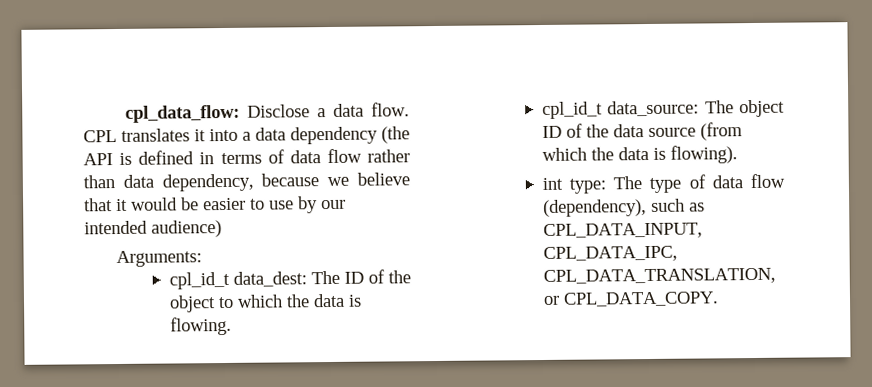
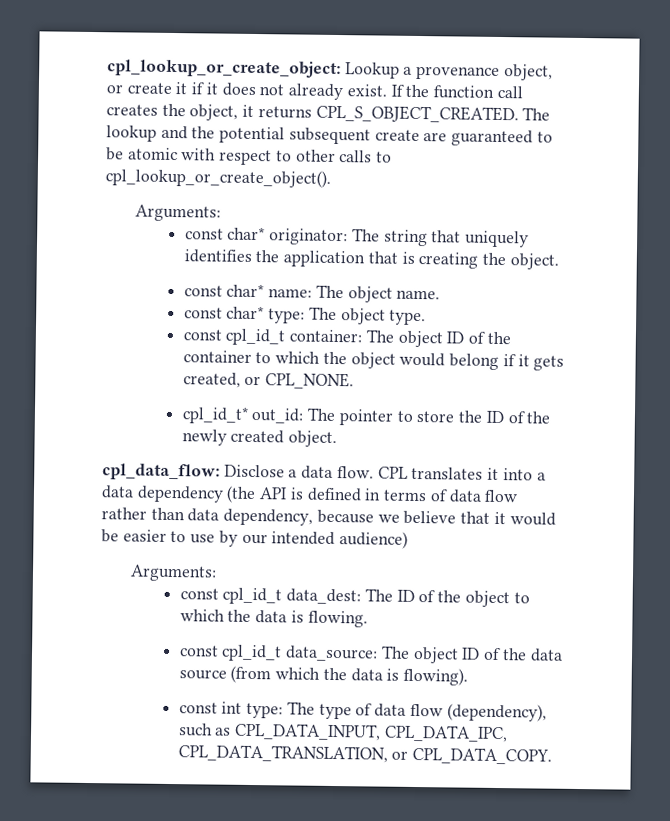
(125, 113) none -> [107,59,553,81] [106,82,523,101] [106,103,551,124] [106,125,553,147] [106,147,393,166] [105,168,331,188] [135,204,222,222] [184,226,530,248] [183,249,559,270] [183,283,441,303] [183,305,427,326] [182,328,511,348] [182,350,565,371] [182,372,355,390] [181,406,552,426] [181,429,338,448] cpl_lookup_or_create_object: Lookup a provenance object, or create it if it does not already exist. If the function call creates the object, it returns CPL_S_OBJECT_CREATED. The lookup and the potential subsequent create are guaranteed to be atomic with respect to other calls to cpl_lookup_or_create_object(). // Arguments: // const char* originator: The string that uniquely identifies the application that is creating the object. // const char* name: The object name. // const char* type: The object type. // const cpl_id_t container: The object ID of the container to which the object would belong if it gets created, or CPL_NONE. // cpl_id_t* out_id: The pointer to store the ID of the newly created object. //
(203, 259) none -> [179,588,219,600] const
(232, 326) none -> [178,645,219,657] const
(738, 154) none -> [178,702,218,714] const

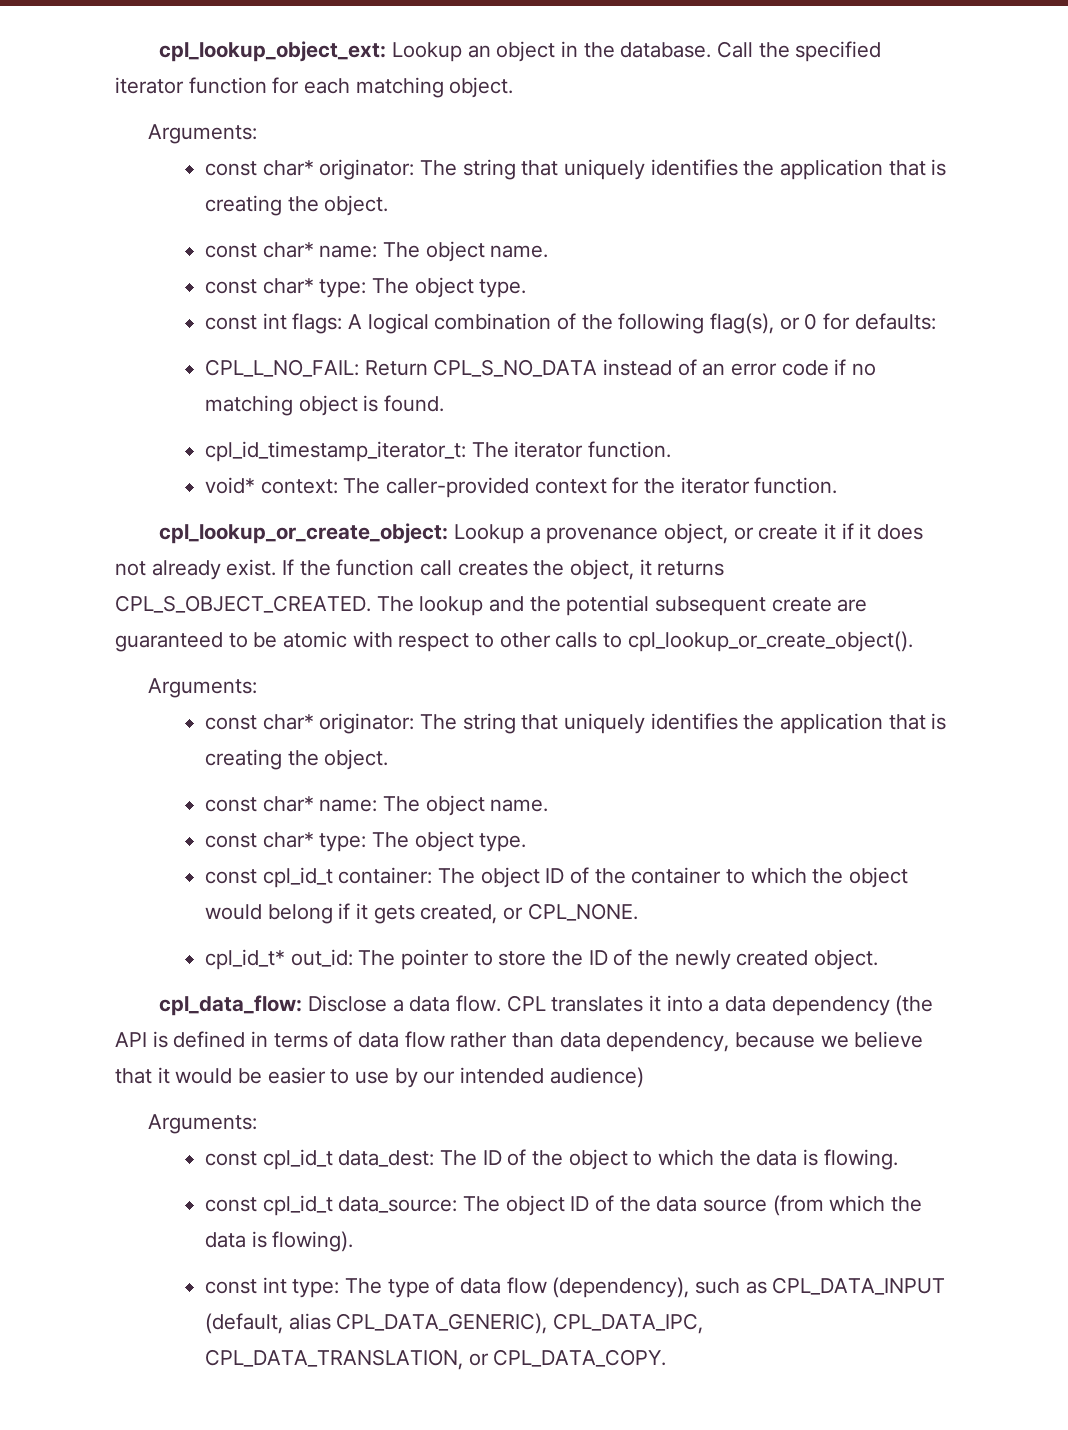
(107, 69) none -> [159,41,882,62] [115,77,514,98] [148,124,258,144] [204,159,947,180] [204,195,389,216] [204,241,549,262] [204,277,527,298] [204,313,936,334] [204,359,876,377] [204,395,444,416] [204,441,671,462] [204,477,838,498] cpl_lookup_object_ext: Lookup an object in the database. Call the specified iterator function for each matching object. // Arguments: // const char* originator: The string that uniquely identifies the application that is creating the object. // const char* name: The object name. // const char* type: The object type. // const int flags: A logical combination of the following flag(s), or 0 for defaults: // CPL_L_NO_FAIL: Return CPL_S_NO_DATA instead of an error code if no matching object is found. // cpl_id_timestamp_iterator_t: The iterator function. // void* context: The caller-provided context for the iterator function. //
[234,722,382,741] CPL_DATA_INPUT, -> [772,1277,946,1295] [204,1313,548,1334] CPL_DATA_INPUT (default, alias CPL_DATA_GENERIC),

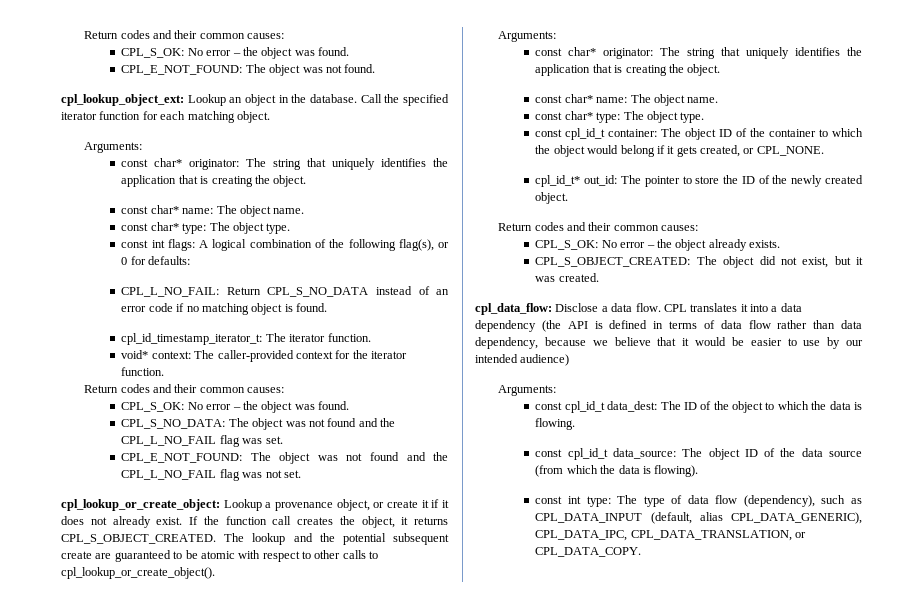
(159, 51) none -> [84,30,285,39] [121,47,350,59] [121,64,376,76] Return codes and their common causes: // CPL_S_OK: No error – the object was found. // CPL_E_NOT_FOUND: The object was not found. //
(838, 485) none -> [84,384,285,393] [121,401,350,413] [121,418,396,430] [121,435,283,447] [121,452,448,464] [121,469,301,481] // Return codes and their common causes: // CPL_S_OK: No error – the object was found. // CPL_S_NO_DATA: The object was not found and the CPL_L_NO_FAIL flag was set. // CPL_E_NOT_FOUND: The object was not found and the CPL_L_NO_FAIL flag was not set.
(878, 959) none -> [498,222,699,231] [535,239,781,251] [535,256,863,268] [535,273,599,282] // Return codes and their common causes: // CPL_S_OK: No error – the object already exists. // CPL_S_OBJECT_CREATED: The object did not exist, but it was created.

